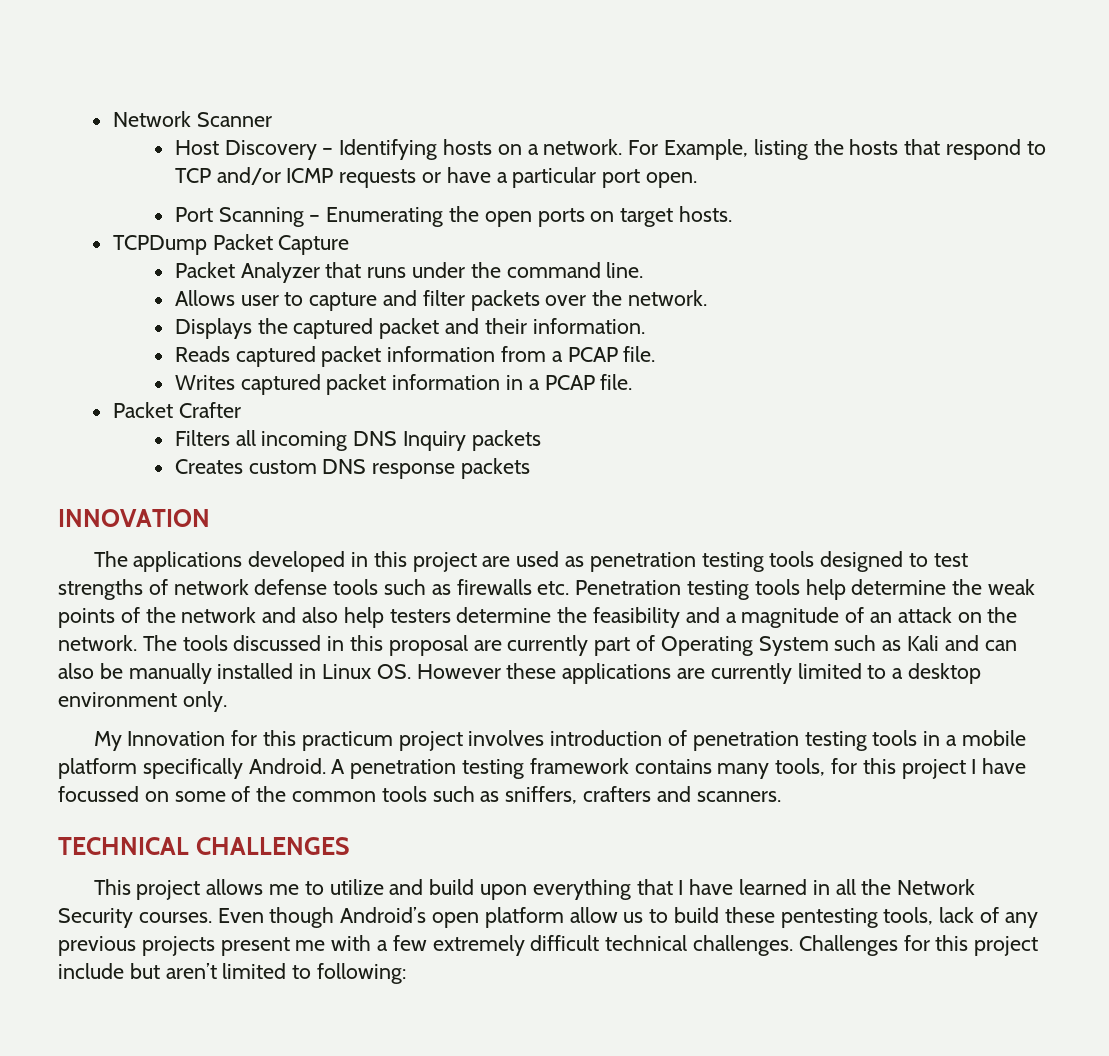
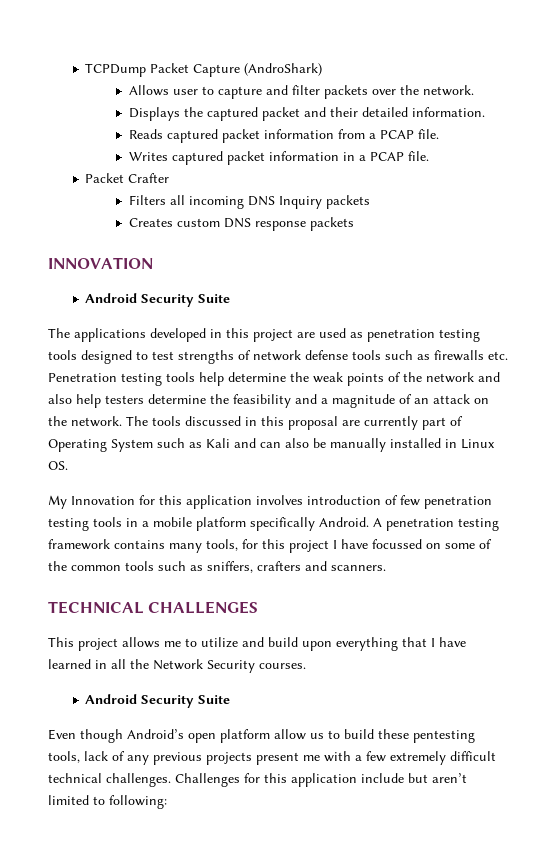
[112,111,272,127] [174,139,1046,160] [174,167,698,188] [174,206,733,227] [112,234,350,255] [174,262,644,283] Network Scanner // Host Discovery – Identifying hosts on a network. For Example, listing the hosts that respond to TCP and/or ICMP requests or have a particular port open. // Port Scanning – Enumerating the open ports on target hosts. // TCPDump Packet Capture // Packet Analyzer that runs under the command line. -> [85,63,323,77] TCPDump Packet Capture (AndroShark)
(527, 326) none -> [361,107,408,117] detailed
(210, 518) none -> [85,293,231,307] // Android Security Suite
[416,663,982,684] [58,691,227,712] However these applications are currently limited to a desktop environment only. -> (68, 465) none
[301,731,463,751] practicum project -> [186,495,252,509] application
(687, 738) none -> [400,495,420,506] few
(212, 917) none -> [85,694,231,708] // Android Security Suite //
[974,936,1039,956] project -> [291,773,357,787] application

